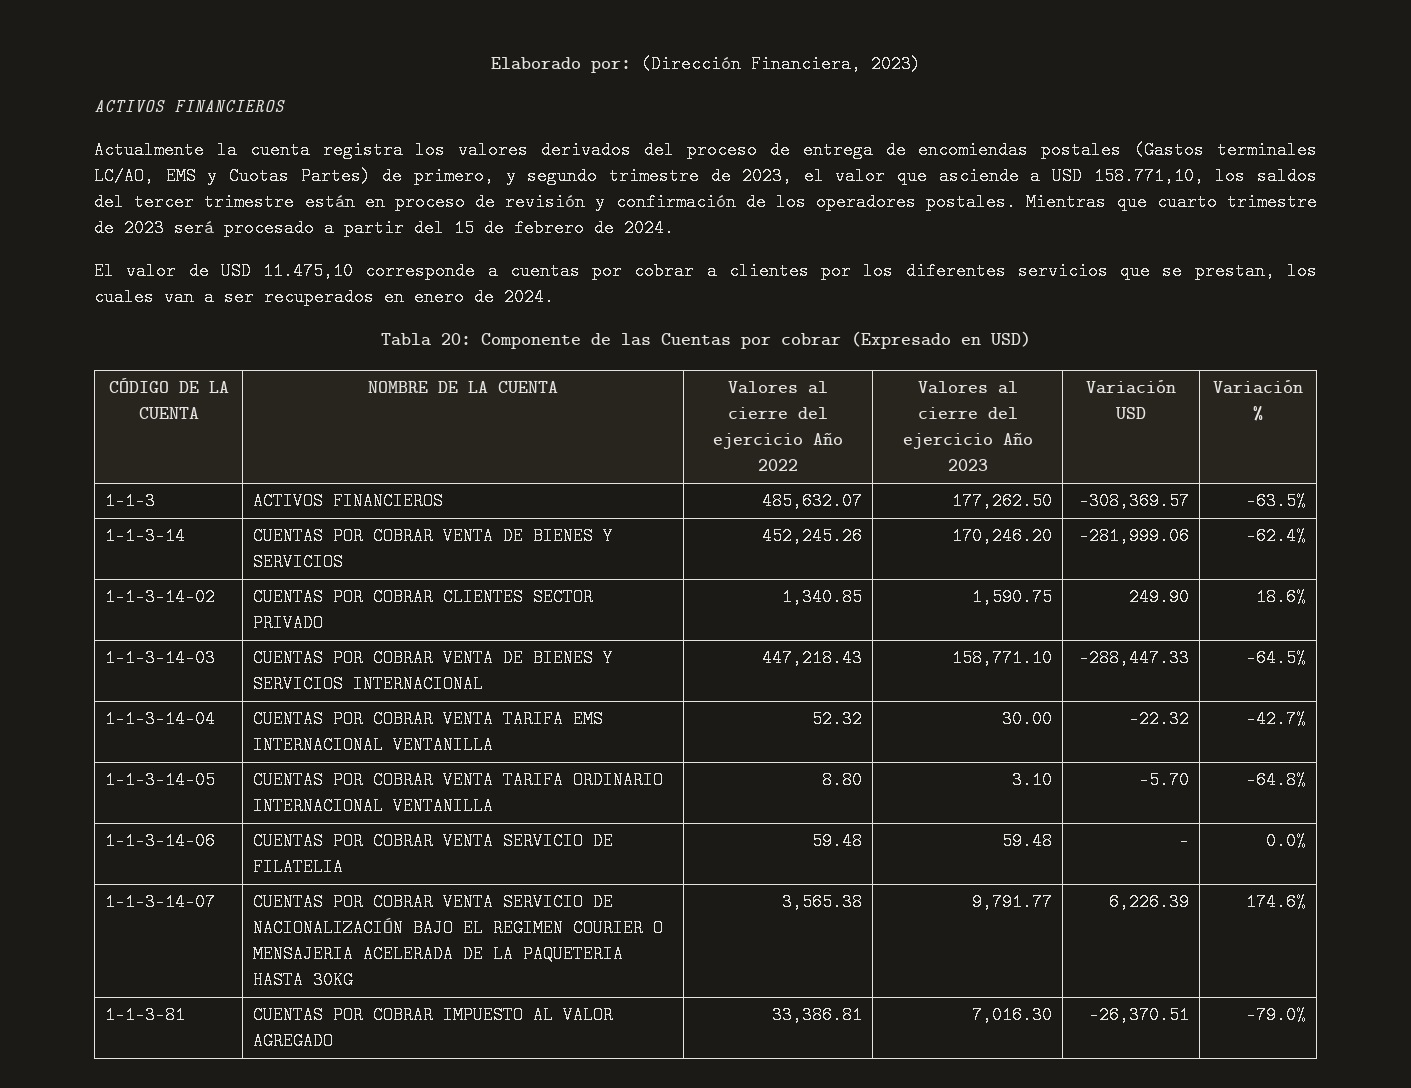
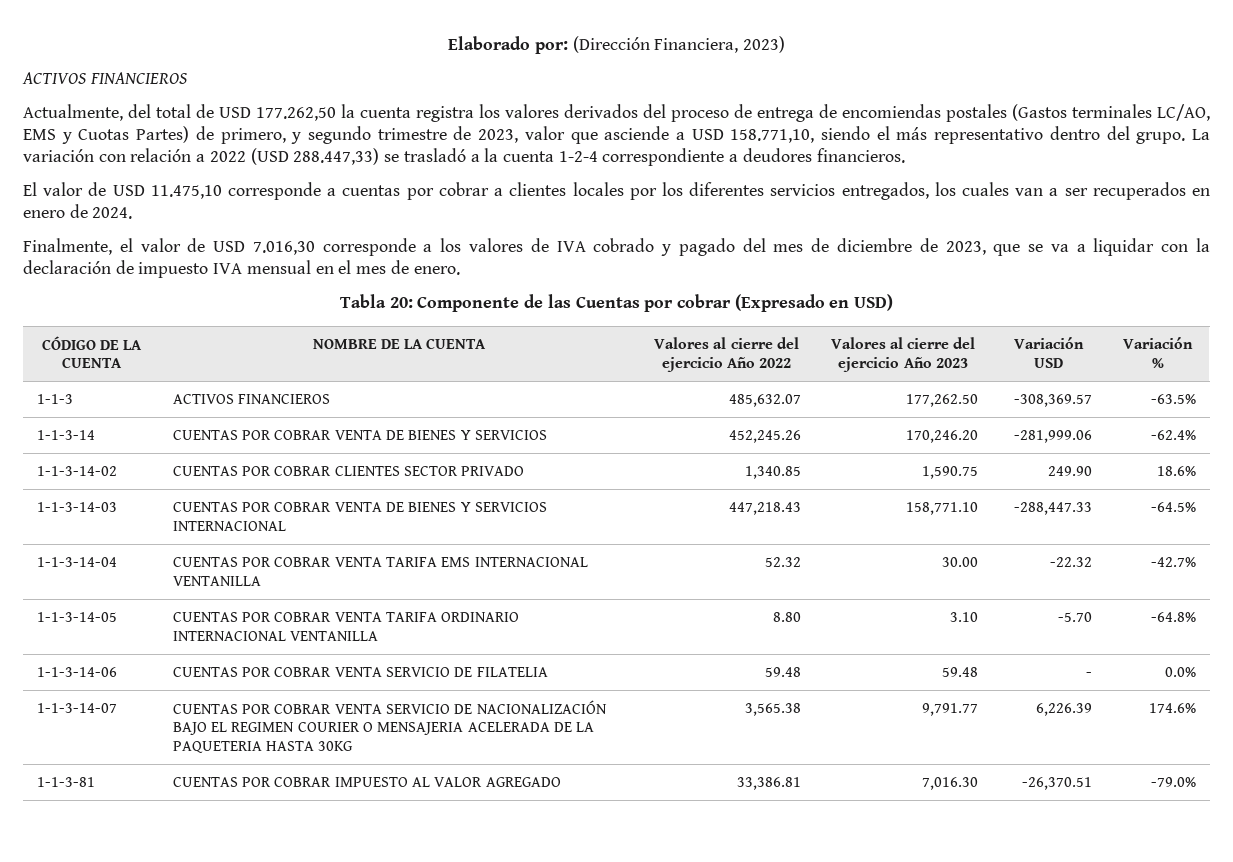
[94,141,204,159] Actualmente -> [23,104,336,121] Actualmente, del total de USD 177.262,50
[803,167,824,185] el -> (519, 136) none
[1215,167,1317,185] [94,193,1317,211] [94,219,674,237] los saldos del tercer trimestre están en proceso de revisión y confirmación de los operadores postales. Mientras que cuarto trimestre de 2023 será procesado a partir del 15 de febrero de 2024. -> [821,126,1210,144] [23,148,905,166] siendo el más representativo dentro del grupo. La variación con relación a 2022 (USD 288.447,33) se trasladó a la cuenta 1-2-4 correspondiente a deudores financieros.
(809, 271) none -> [572,182,624,196] locales
[1120,262,1275,280] que se prestan, -> [841,182,929,200] entregados,
(554, 297) none -> [23,238,1211,256] [23,260,460,278] // Finalmente, el valor de USD 7.016,30 corresponde a los valores de IVA cobrado y pagado del mes de diciembre de 2023, que se va a liquidar con la declaración de impuesto IVA mensual en el mes de enero.

